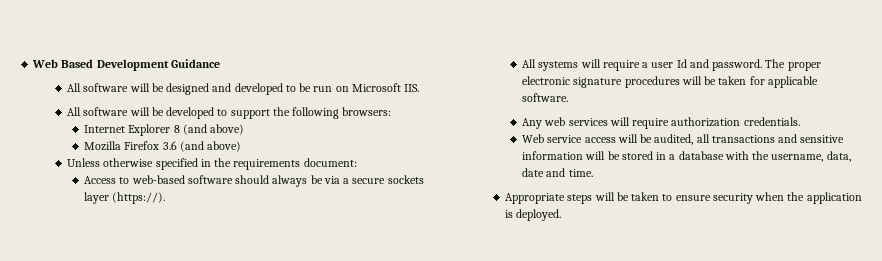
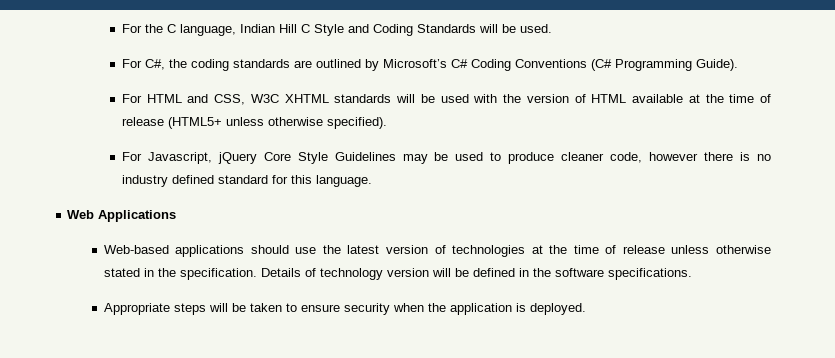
[32,59,220,71] [67,83,420,95] [67,107,392,119] [84,124,245,136] [84,141,242,152] [67,158,357,170] [84,175,424,187] [84,192,166,204] [522,59,821,71] [522,76,818,88] [522,93,569,102] [522,117,800,129] [522,134,845,145] [522,151,851,162] [522,168,593,177] Web Based Development Guidance // All software will be designed and developed to be run on Microsoft IIS. // All software will be developed to support the following browsers: // Internet Explorer 8 (and above) // Mozilla Firefox 3.6 (and above) // Unless otherwise specified in the requirements document: // Access to web-based software should always be via a secure sockets layer (https://). // All systems will require a user Id and password. The proper electronic signature procedures will be taken for applicable software. // Any web services will require authorization credentials. // Web service access will be audited, all transactions and sensitive information will be stored in a database with the username, data, date and time. -> [121,24,552,36] [121,59,738,71] [121,94,771,105] [121,117,387,129] [121,152,771,164] [121,175,372,187] [67,210,177,222] [103,245,771,257] [103,268,692,280] For the C language, Indian Hill C Style and Coding Standards will be used. // For C#, the coding standards are outlined by Microsoft’s C# Coding Conventions (C# Programming Guide). // For HTML and CSS, W3C XHTML standards will be used with the version of HTML available at the time of release (HTML5+ unless otherwise specified). // For Javascript, jQuery Core Style Guidelines may be used to produce cleaner code, however there is no industry defined standard for this language. // Web Applications // Web-based applications should use the latest version of technologies at the time of release unless otherwise stated in the specification. Details of technology version will be defined in the software specifications.

